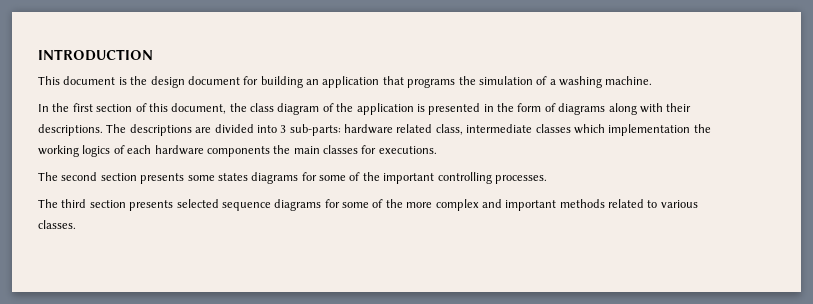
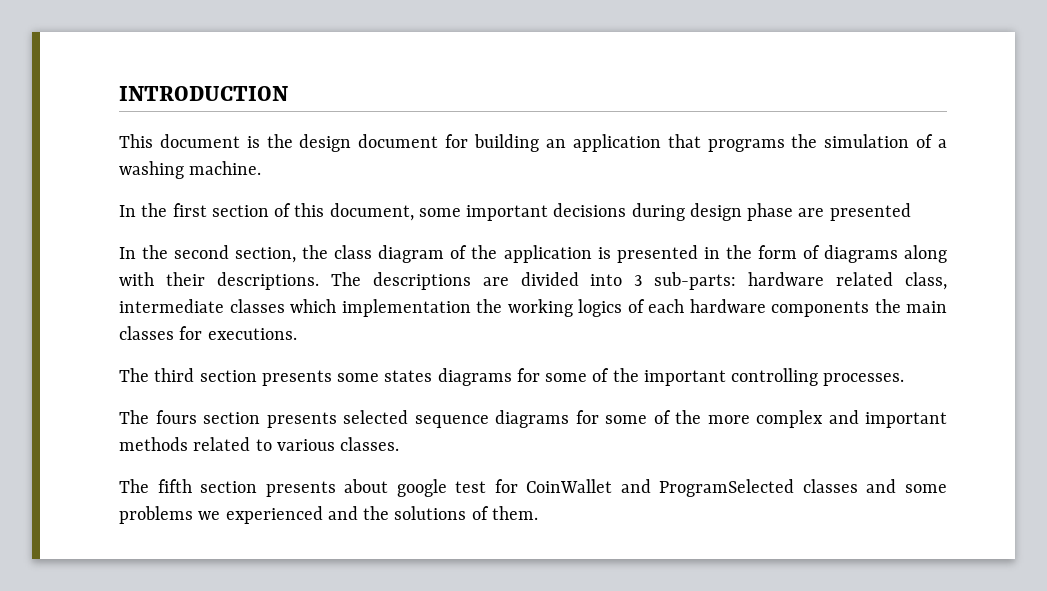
(227, 108) none -> [418,203,911,221] [119,245,297,263] some important decisions during design phase are presented // In the second section,
[61,172,98,181] second -> [154,368,195,382] third
[61,199,87,208] third -> [155,410,197,424] fours
(76, 224) none -> [119,479,948,497] [119,506,538,524] // The fifth section presents about google test for CoinWallet and ProgramSelected classes and some problems we experienced and the solutions of them.

